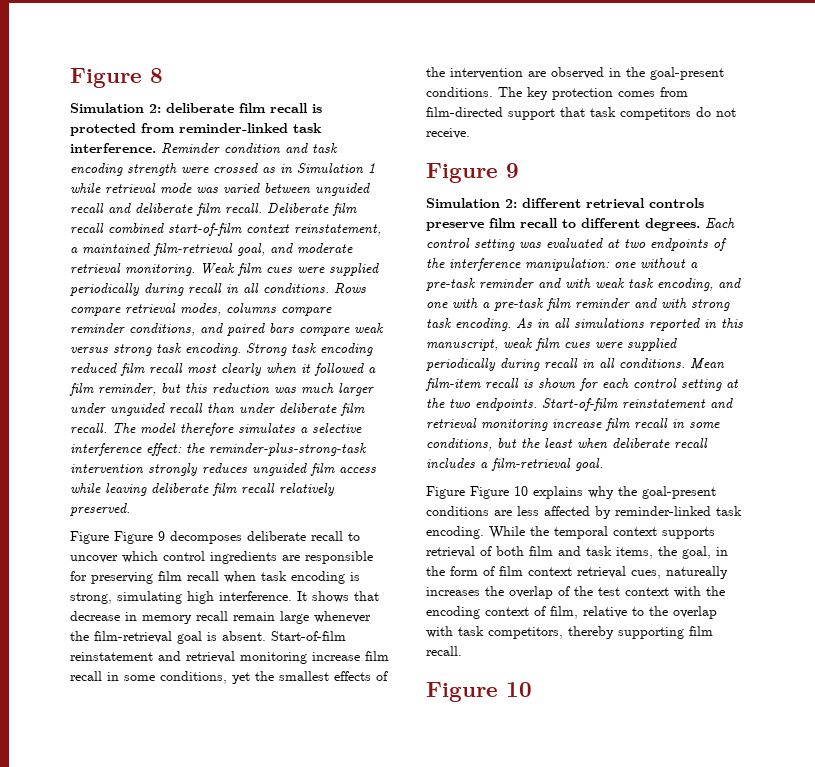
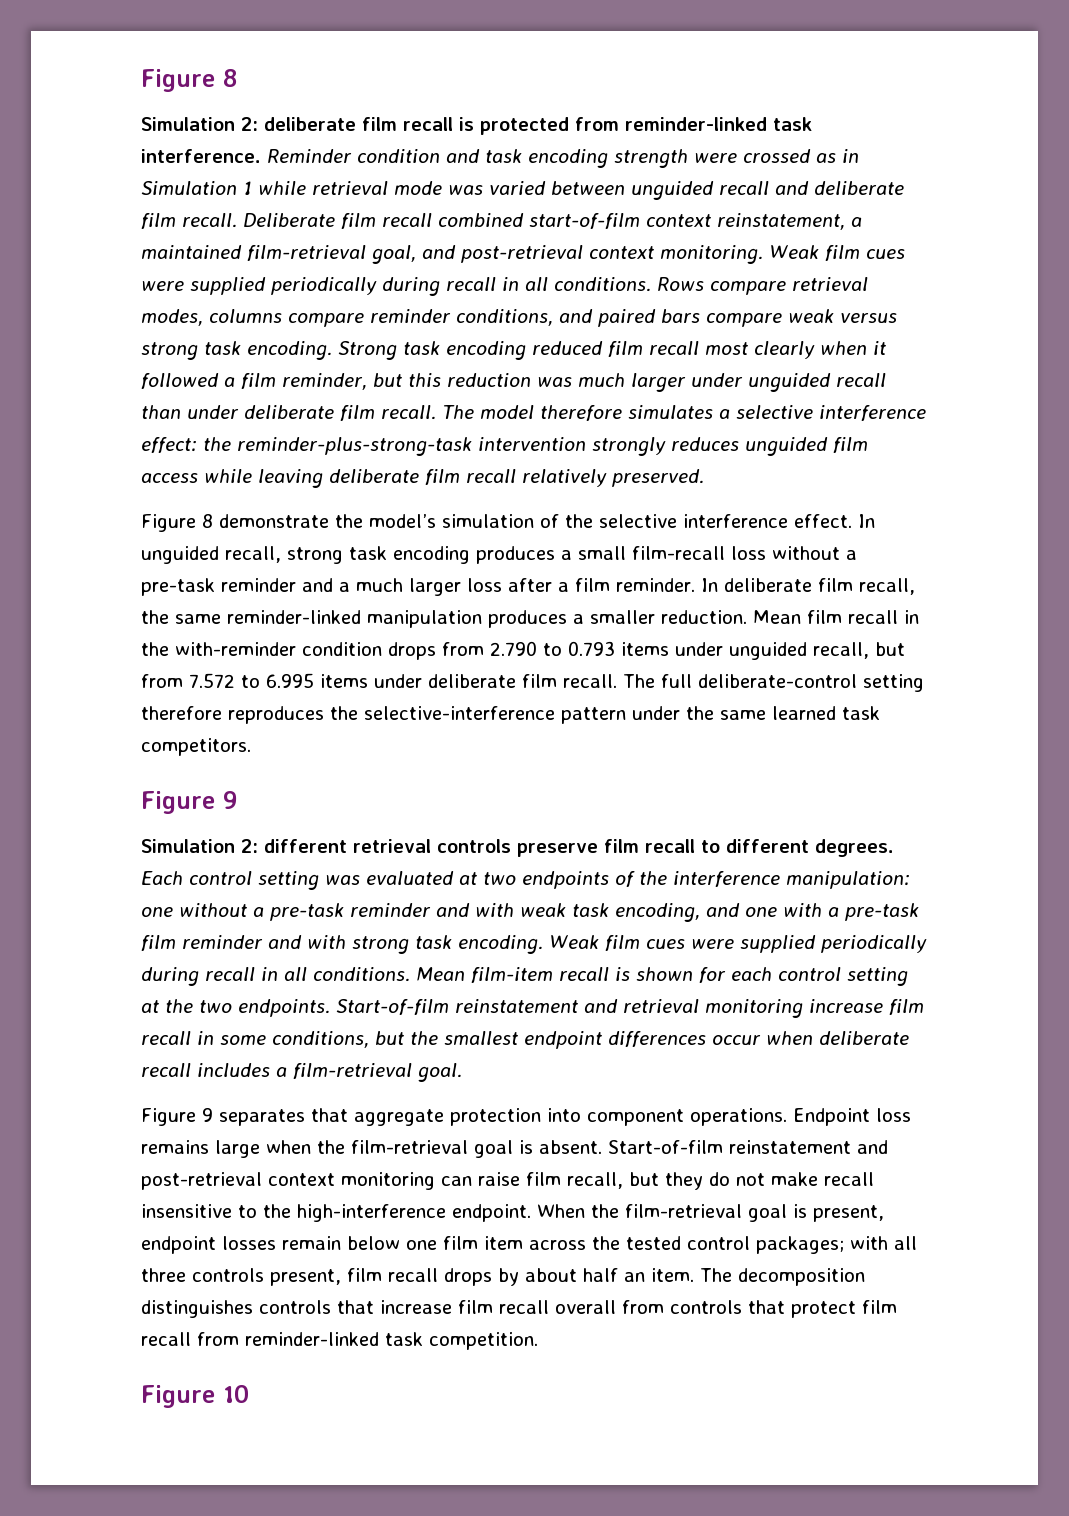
[297,243,353,254] [70,263,121,274] moderate retrieval -> [461,245,655,263] post-retrieval context
[114,531,360,544] [70,551,373,564] [70,571,360,584] [70,591,379,604] [70,611,371,624] [70,631,346,644] [70,651,389,664] [70,671,388,684] [426,67,724,80] [426,87,688,100] [426,107,736,120] [426,128,470,139] Figure 9 decomposes deliberate recall to uncover which control ingredients are responsible for preserving film recall when task encoding is strong, simulating high interference. It shows that decrease in memory recall remain large whenever the film-retrieval goal is absent. Start-of-film reinstatement and retrieval monitoring increase film recall in some conditions, yet the smallest effects of the intervention are observed in the goal-present conditions. The key protection comes from film-directed support that task competitors do not receive. -> [202,514,875,528] [141,546,857,564] [141,578,915,596] [141,610,919,628] [141,641,905,660] [141,673,924,692] [141,706,880,724] [141,738,251,756] 8 demonstrate the model’s simulation of the selective interference effect. In unguided recall, strong task encoding produces a small film-recall loss without a pre-task reminder and a much larger loss after a film reminder. In deliberate film recall, the same reminder-linked manipulation produces a smaller reduction. Mean film recall in the with-reminder condition drops from 2.790 to 0.793 items under unguided recall, but from 7.572 to 6.995 items under deliberate film recall. The full deliberate-control setting therefore reproduces the selective-interference pattern under the same learned task competitors.
[516,318,743,331] [426,338,533,351] As in all simulations reported in this manuscript, weak -> [549,935,599,949] Weak
[544,438,573,448] least -> [444,1031,761,1049] smallest endpoint differences occur
[470,486,716,499] [426,506,742,519] [426,526,715,539] [426,546,728,559] [426,566,728,579] [426,586,725,599] [426,606,717,619] [426,626,713,639] [426,646,462,656] Figure 10 explains why the goal-present conditions are less affected by reminder-linked task encoding. While the temporal context supports retrieval of both film and task items, the goal, in the form of film context retrieval cues, natureally increases the overlap of the test context with the encoding context of film, relative to the overlap with task competitors, thereby supporting film recall. -> [202,1108,911,1126] [141,1140,888,1158] [141,1172,874,1190] [141,1204,884,1222] [141,1236,917,1254] [141,1268,865,1286] [141,1300,897,1318] [141,1332,538,1350] 9 separates that aggregate protection into component operations. Endpoint loss remains large when the film-retrieval goal is absent. Start-of-film reinstatement and post-retrieval context monitoring can raise film recall, but they do not make recall insensitive to the high-interference endpoint. When the film-retrieval goal is present, endpoint losses remain below one film item across the tested control packages; with all three controls present, film recall drops by about half an item. The decomposition distinguishes controls that increase film recall overall from controls that protect film recall from reminder-linked task competition.

